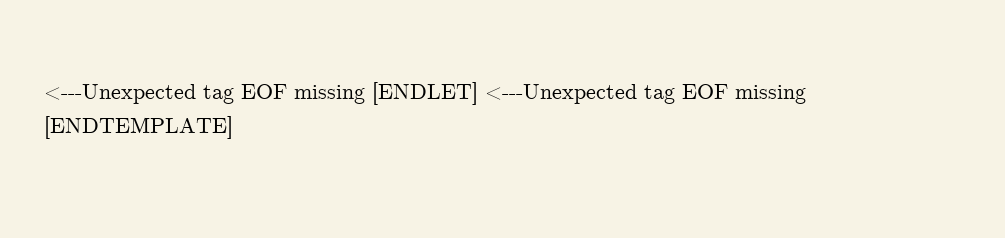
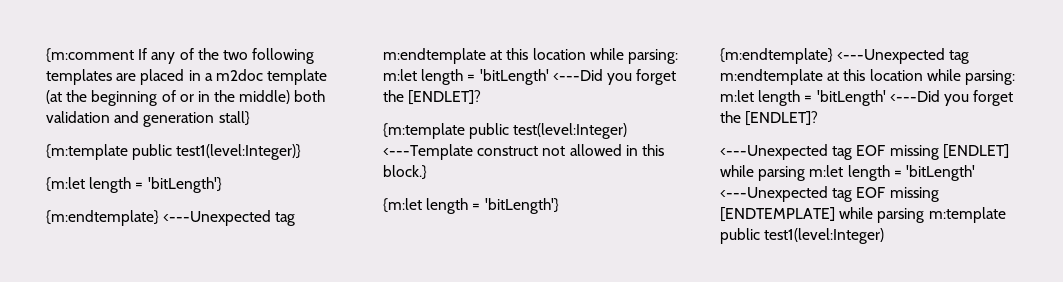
(44, 94) none -> [46,48,315,64] [46,69,328,85] [46,90,326,106] [46,111,250,127] [46,144,302,160] [46,177,222,193] [46,210,296,226] [383,48,678,64] [383,69,677,85] [383,90,482,105] [383,123,628,139] [383,144,664,160] [383,165,427,180] [383,198,559,214] [720,48,970,64] [720,69,1015,85] [720,90,1014,106] [720,111,819,126] {m:comment If any of the two following templates are placed in a m2doc template (at the beginning of or in the middle) both validation and generation stall} // {m:template public test1(level:Integer)} // {m:let length = 'bitLength'} // {m:endtemplate} <---Unexpected tag m:endtemplate at this location while parsing: m:let length = 'bitLength' <---Did you forget the [ENDLET]? // {m:template public test(level:Integer) <---Template construct not allowed in this block.} // {m:let length = 'bitLength'} // {m:endtemplate} <---Unexpected tag m:endtemplate at this location while parsing: m:let length = 'bitLength' <---Did you forget the [ENDLET]? //
(478, 93) none -> [720,165,975,181] while parsing m:let length = 'bitLength'
(233, 127) none -> [839,207,1006,223] [720,228,885,244] while parsing m:template public test1(level:Integer)

